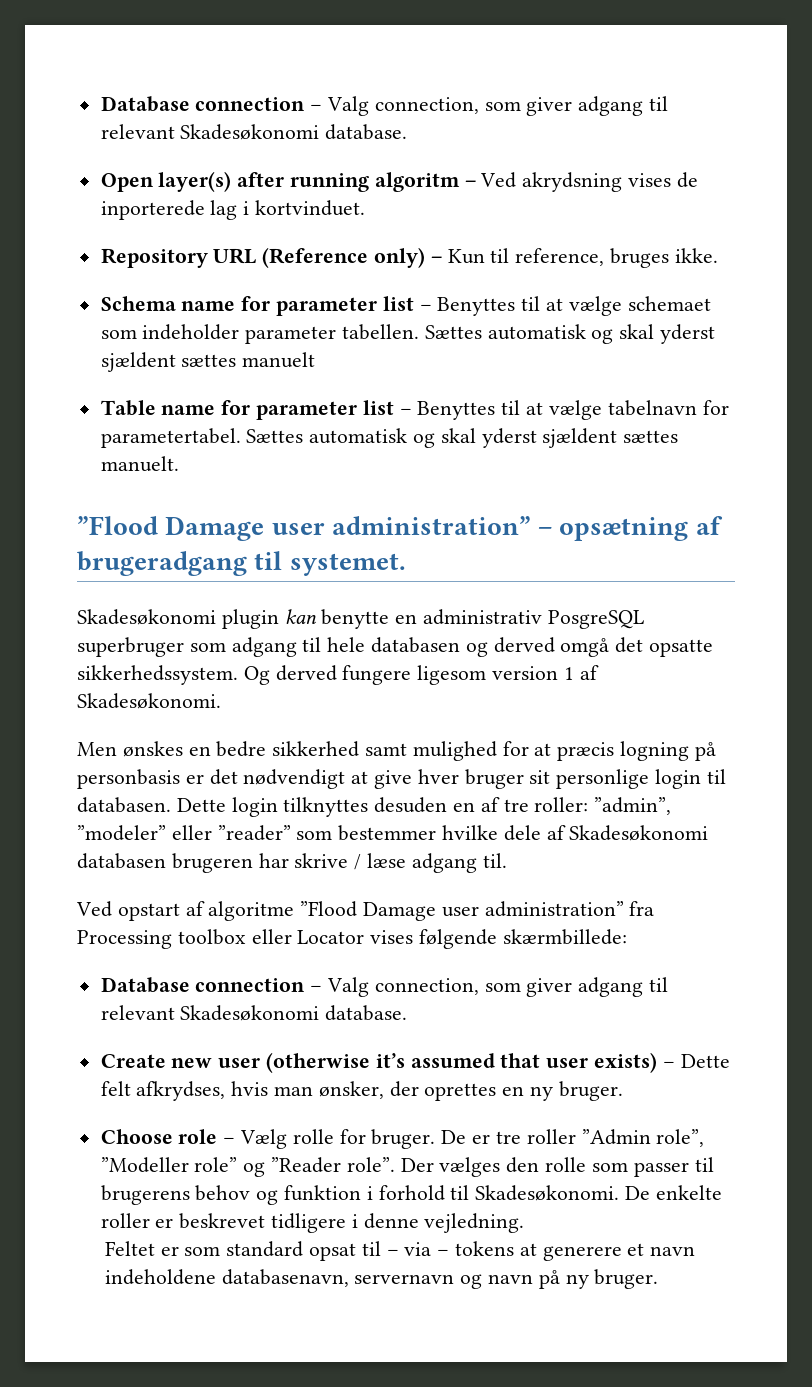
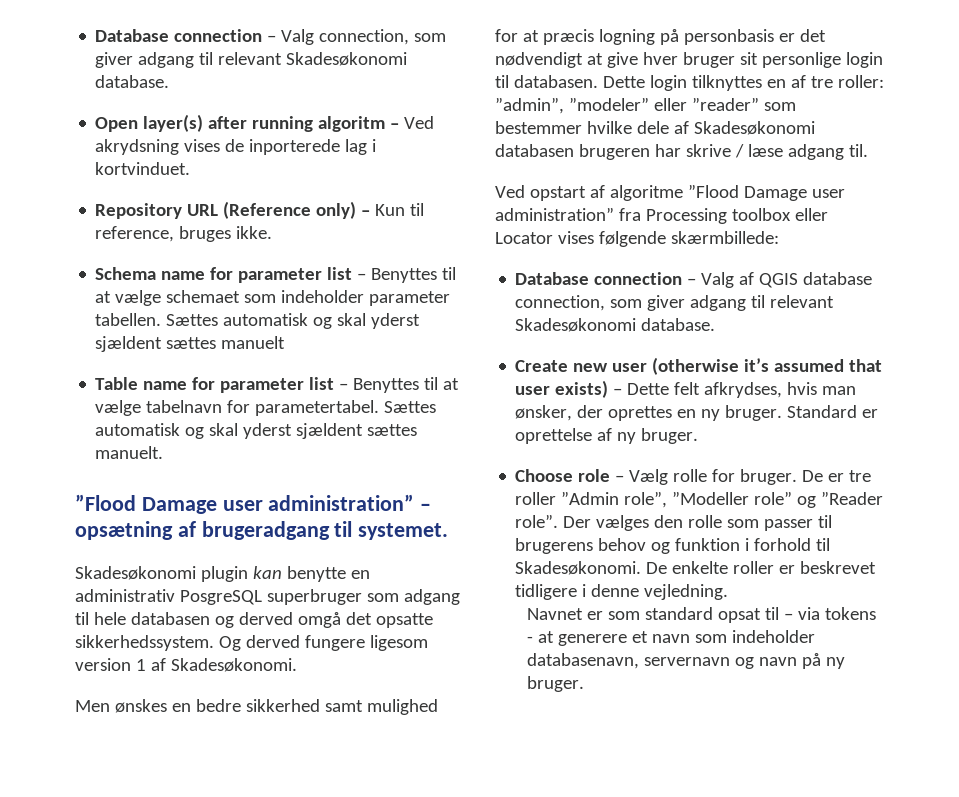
[374,797,448,813] desuden -> (762, 83) none
(370, 987) none -> [739,272,873,288] af QGIS database
(623, 1091) none -> [787,405,879,418] [515,428,699,444] Standard er oprettelse af ny bruger.
[104,1241,155,1256] Feltet -> [527,608,584,620] Navnet
[437,1241,515,1256] – tokens -> [825,607,877,620] [527,636,534,643] tokens -
[104,1269,216,1285] indeholdene -> [695,630,816,643] som indeholder

